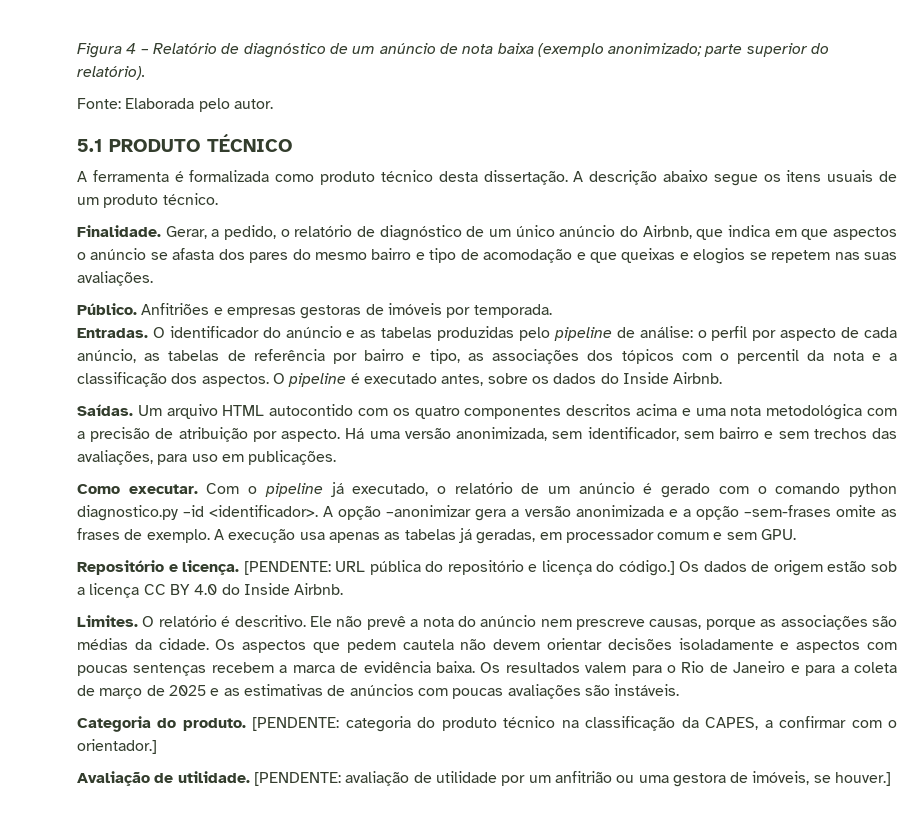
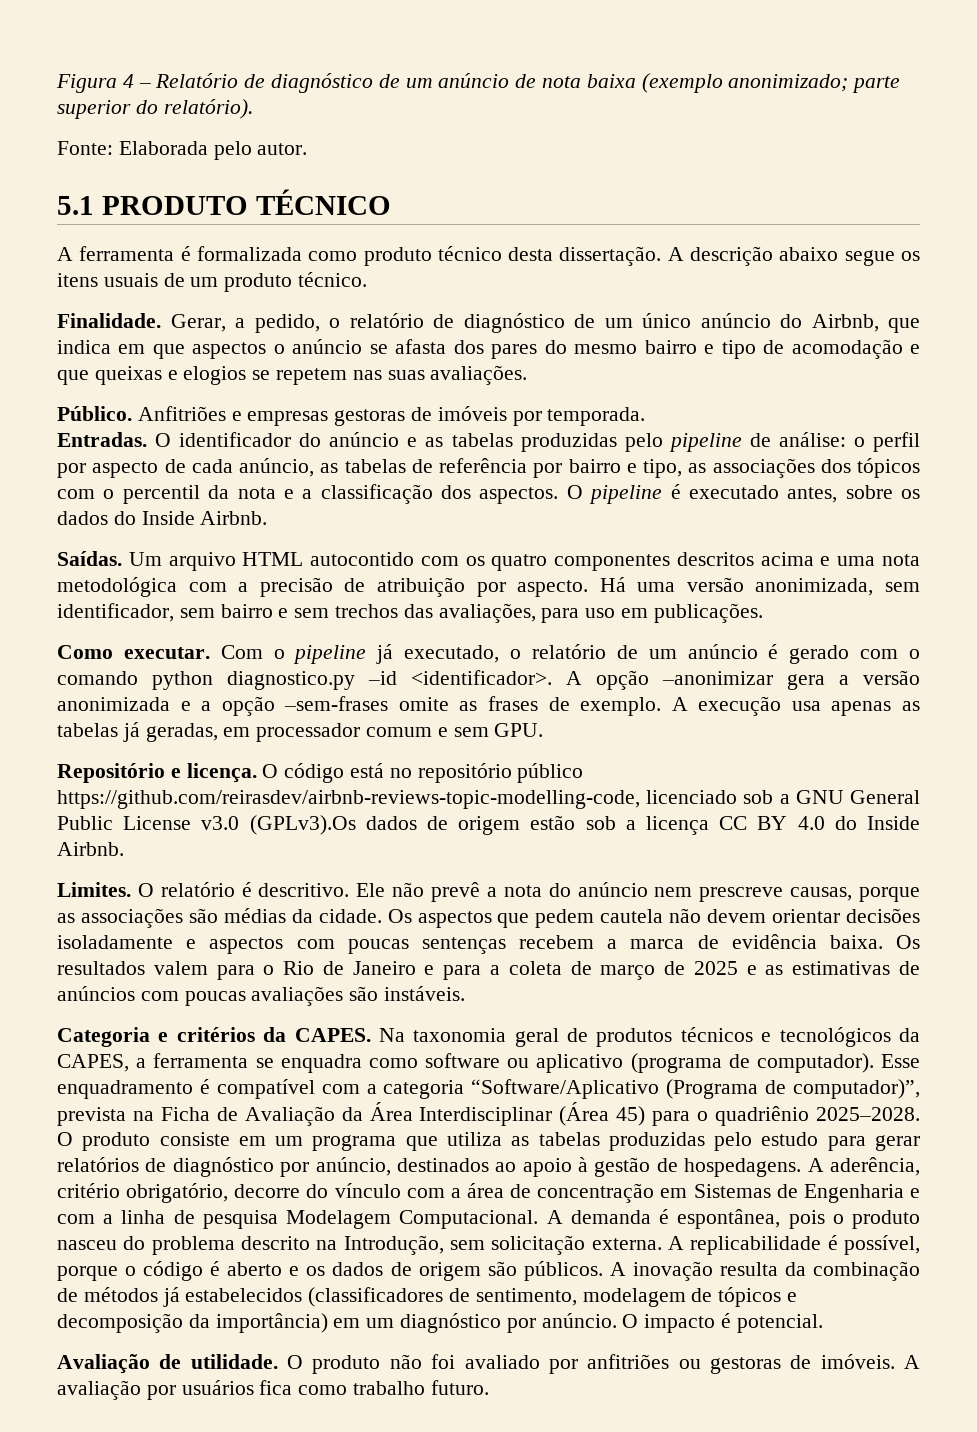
[243,560,700,576] [PENDENTE: URL pública do repositório e licença do código.] Os -> [262,763,584,783] [57,790,921,809] [57,815,356,835] O código está no repositório público https://github.com/reirasdev/airbnb-reviews-topic-modelling-code, licenciado sob a GNU General Public License v3.0 (GPLv3).Os
[157,716,898,732] [77,739,157,754] [77,771,892,787] do produto. [PENDENTE: categoria do produto técnico na classificação da CAPES, a confirmar com o orientador.] // Avaliação de utilidade. [PENDENTE: avaliação de utilidade por um anfitrião ou uma gestora de imóveis, se houver.] -> [158,1027,920,1047] [57,1053,920,1073] [57,1079,921,1099] [57,1102,920,1126] [57,1132,921,1151] [57,1157,920,1177] [57,1183,920,1203] [57,1209,921,1229] [57,1235,921,1255] [57,1261,920,1281] [57,1287,798,1307] [57,1313,823,1333] [57,1354,921,1374] [57,1380,489,1400] e critérios da CAPES. Na taxonomia geral de produtos técnicos e tecnológicos da CAPES, a ferramenta se enquadra como software ou aplicativo (programa de computador). Esse enquadramento é compatível com a categoria “Software/Aplicativo (Programa de computador)”, prevista na Ficha de Avaliação da Área Interdisciplinar (Área 45) para o quadriênio 2025–2028. O produto consiste em um programa que utiliza as tabelas produzidas pelo estudo para gerar relatórios de diagnóstico por anúncio, destinados ao apoio à gestão de hospedagens. A aderência, critério obrigatório, decorre do vínculo com a área de concentração em Sistemas de Engenharia e com a linha de pesquisa Modelagem Computacional. A demanda é espontânea, pois o produto nasceu do problema descrito na Introdução, sem solicitação externa. A replicabilidade é possível, porque o código é aberto e os dados de origem são públicos. A inovação resulta da combinação de métodos já estabelecidos (classificadores de sentimento, modelagem de tópicos e decomposição da importância) em um diagnóstico por anúncio. O impacto é potencial. // Avaliação de utilidade. O produto não foi avaliado por anfitriões ou gestoras de imóveis. A avaliação por usuários fica como trabalho futuro.

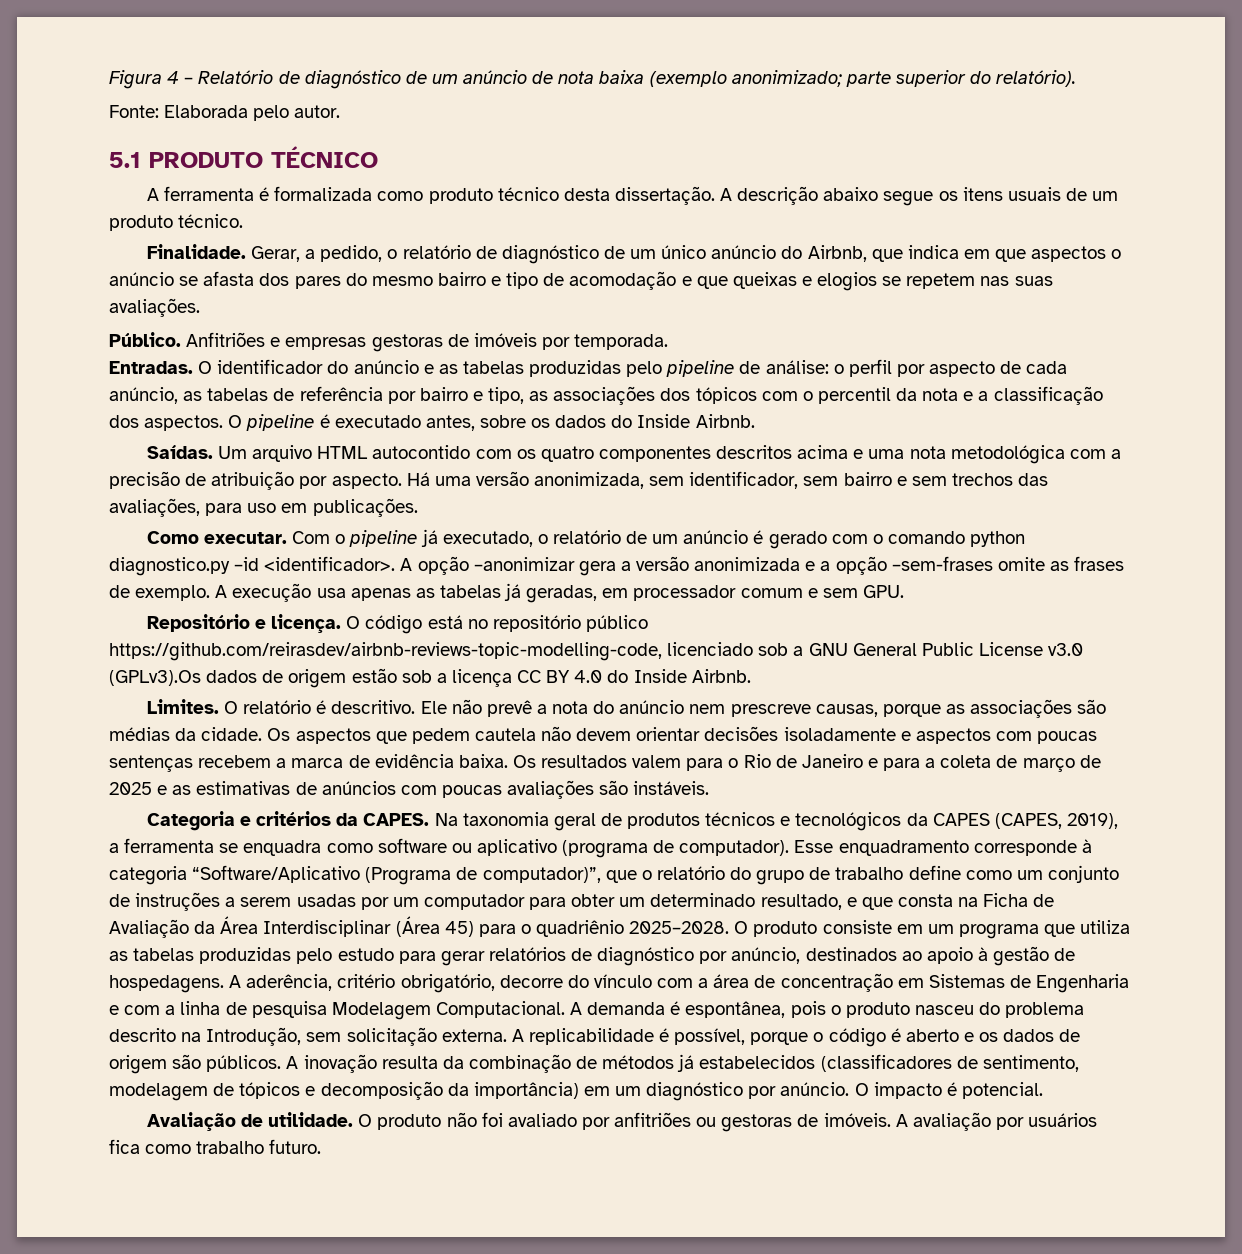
[57,1054,129,1072] CAPES, -> [932,813,1118,829] CAPES (CAPES, 2019),
[199,1079,377,1099] é compatível com a -> [973,839,1092,856] corresponde à
[57,1107,126,1126] prevista -> [605,865,1119,885] [109,892,953,911] que o relatório do grupo de trabalho define como um conjunto de instruções a serem usadas por um computador para obter um determinado resultado, e que consta

